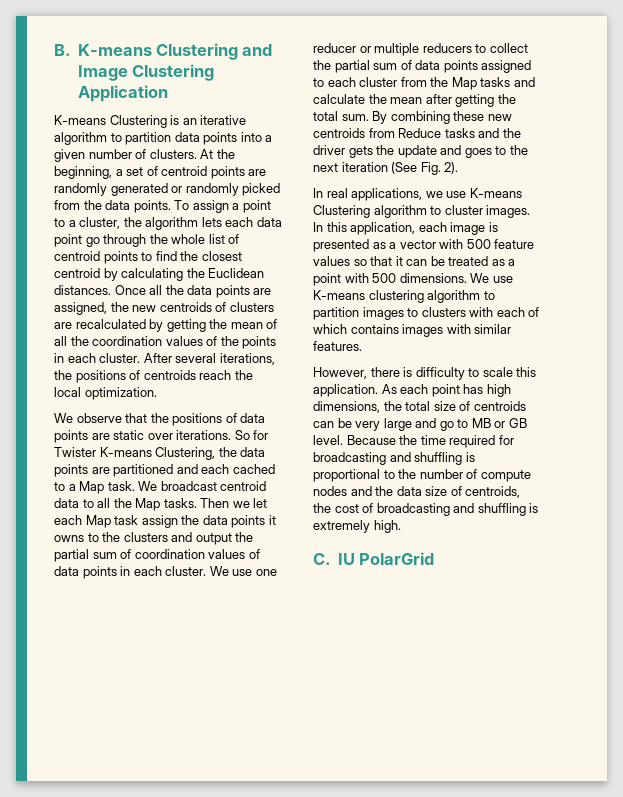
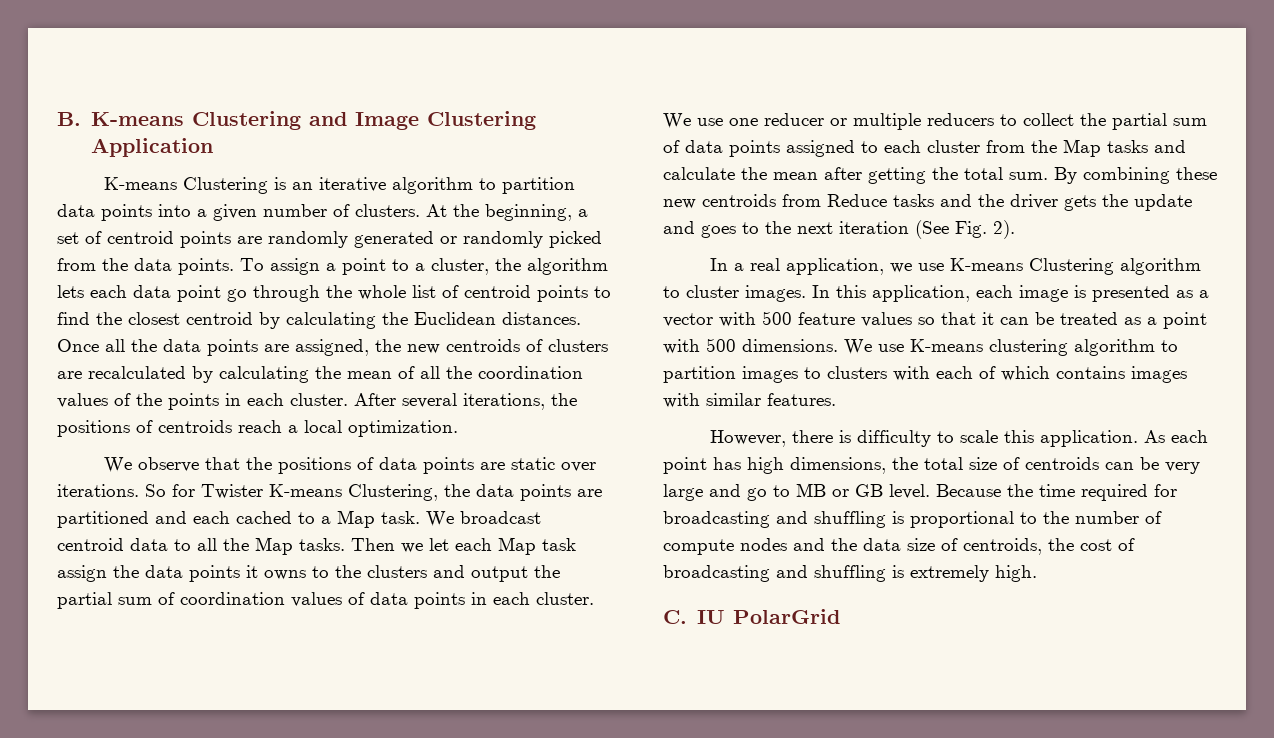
[166,319,206,332] getting -> [219,366,309,383] calculating
[234,370,253,380] the -> [288,425,298,433] a
[326,188,423,201] real applications, -> [734,258,885,275] a real application,

